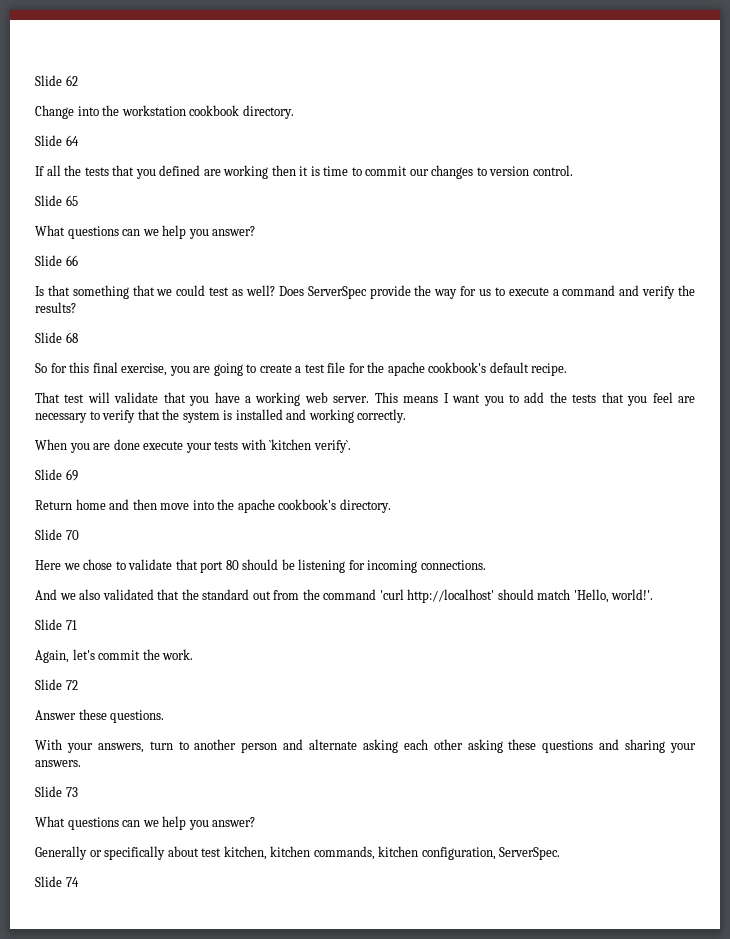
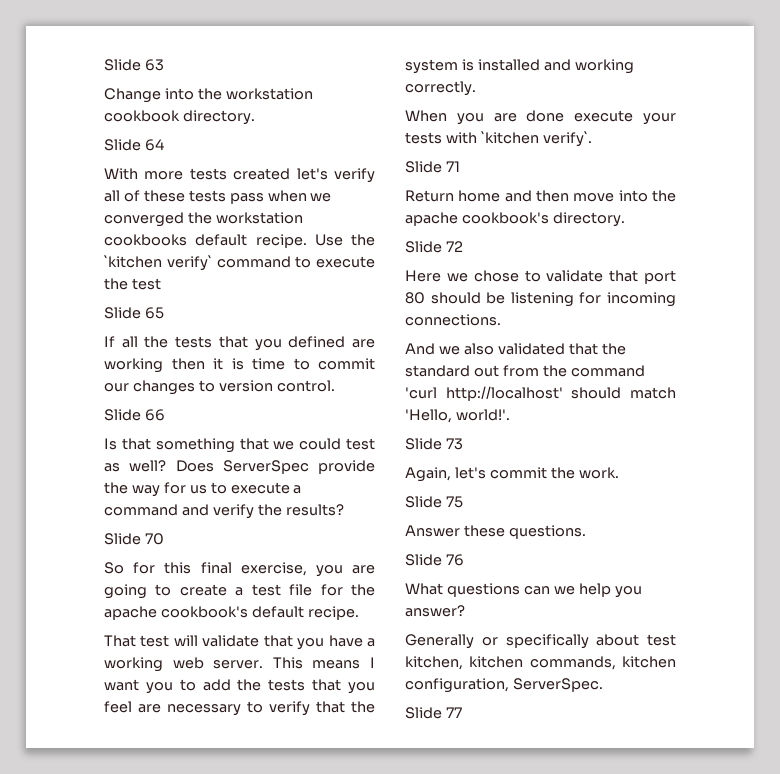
[35,75,78,86] Slide 62 -> [104,59,164,71] Slide 63
(79, 140) none -> [104,168,375,183] [104,190,332,204] [104,212,303,227] [104,234,375,248] [104,255,375,271] [104,278,161,290] [104,307,164,319] // With more tests created let's verify all of these tests pass when we converged the workstation cookbooks default recipe. Use the `kitchen verify` command to execute the test // Slide 65
[35,195,78,206] [35,225,256,239] // Slide 65 // What questions can we help you answer? -> (335, 386) none
[65,332,78,343] 68 -> [144,533,164,545] 70
[65,469,78,481] 69 -> [445,161,460,172] 71
[65,530,79,540] 70 -> [445,241,463,252] 72
[65,620,77,630] 71 -> [445,438,463,450] 73
[65,680,78,690] 72 -> [445,496,463,508] 75
[35,739,696,753] [35,760,81,767] [35,786,78,797] // With your answers, turn to another person and alternate asking each other asking these questions and sharing your answers. // Slide 73 -> [405,554,464,566] // Slide 76
[65,877,79,887] 74 -> [445,707,462,718] 77

